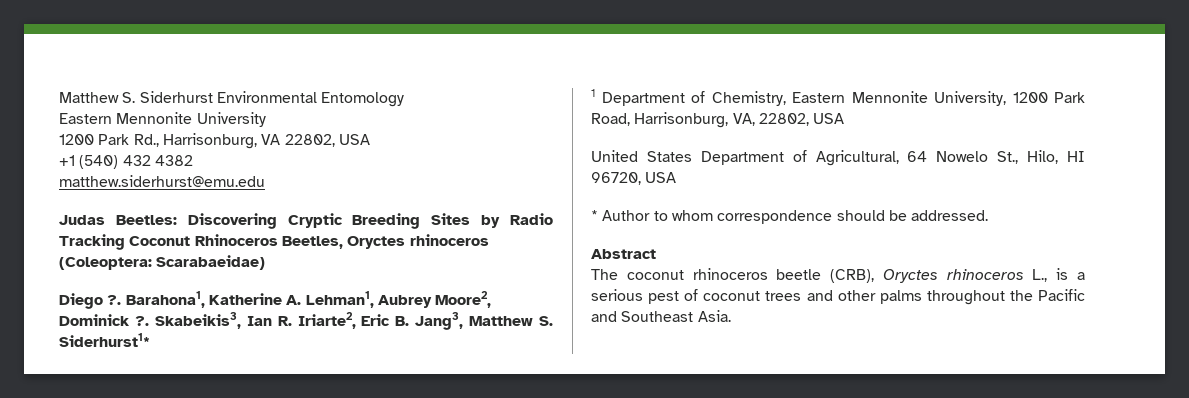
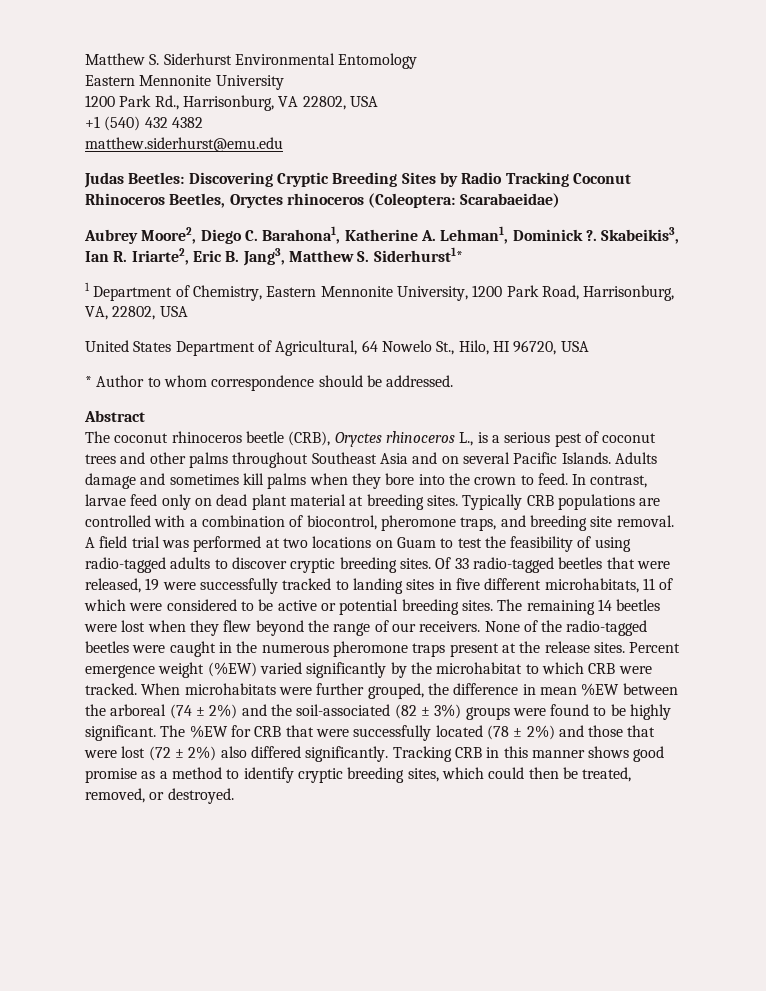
[59,293,122,309] Diego ?. -> [84,227,258,244] Aubrey Moore2, Diego C.
[377,291,492,308] Aubrey Moore2, -> (509, 235) none
[1009,289,1085,301] [591,310,731,322] the Pacific and Southeast Asia. -> [311,452,657,464] [85,473,648,489] [85,494,661,510] [85,515,674,531] [85,536,631,552] [85,557,670,573] [85,578,674,594] [84,599,661,615] [84,620,648,636] [85,641,681,657] [85,662,652,678] [85,683,678,699] [85,704,672,720] [85,725,656,741] [84,746,665,762] [85,767,632,783] [85,788,234,804] Southeast Asia and on several Pacific Islands. Adults damage and sometimes kill palms when they bore into the crown to feed. In contrast, larvae feed only on dead plant material at breeding sites. Typically CRB populations are controlled with a combination of biocontrol, pheromone traps, and breeding site removal. A field trial was performed at two locations on Guam to test the feasibility of using radio-tagged adults to discover cryptic breeding sites. Of 33 radio-tagged beetles that were released, 19 were successfully tracked to landing sites in five different microhabitats, 11 of which were considered to be active or potential breeding sites. The remaining 14 beetles were lost when they flew beyond the range of our receivers. None of the radio-tagged beetles were caught in the numerous pheromone traps present at the release sites. Percent emergence weight (%EW) varied significantly by the microhabitat to which CRB were tracked. When microhabitats were further grouped, the difference in mean %EW between the arboreal (74 ± 2%) and the soil-associated (82 ± 3%) groups were found to be highly significant. The %EW for CRB that were successfully located (78 ± 2%) and those that were lost (72 ± 2%) also differed significantly. Tracking CRB in this manner shows good promise as a method to identify cryptic breeding sites, which could then be treated, removed, or destroyed.

